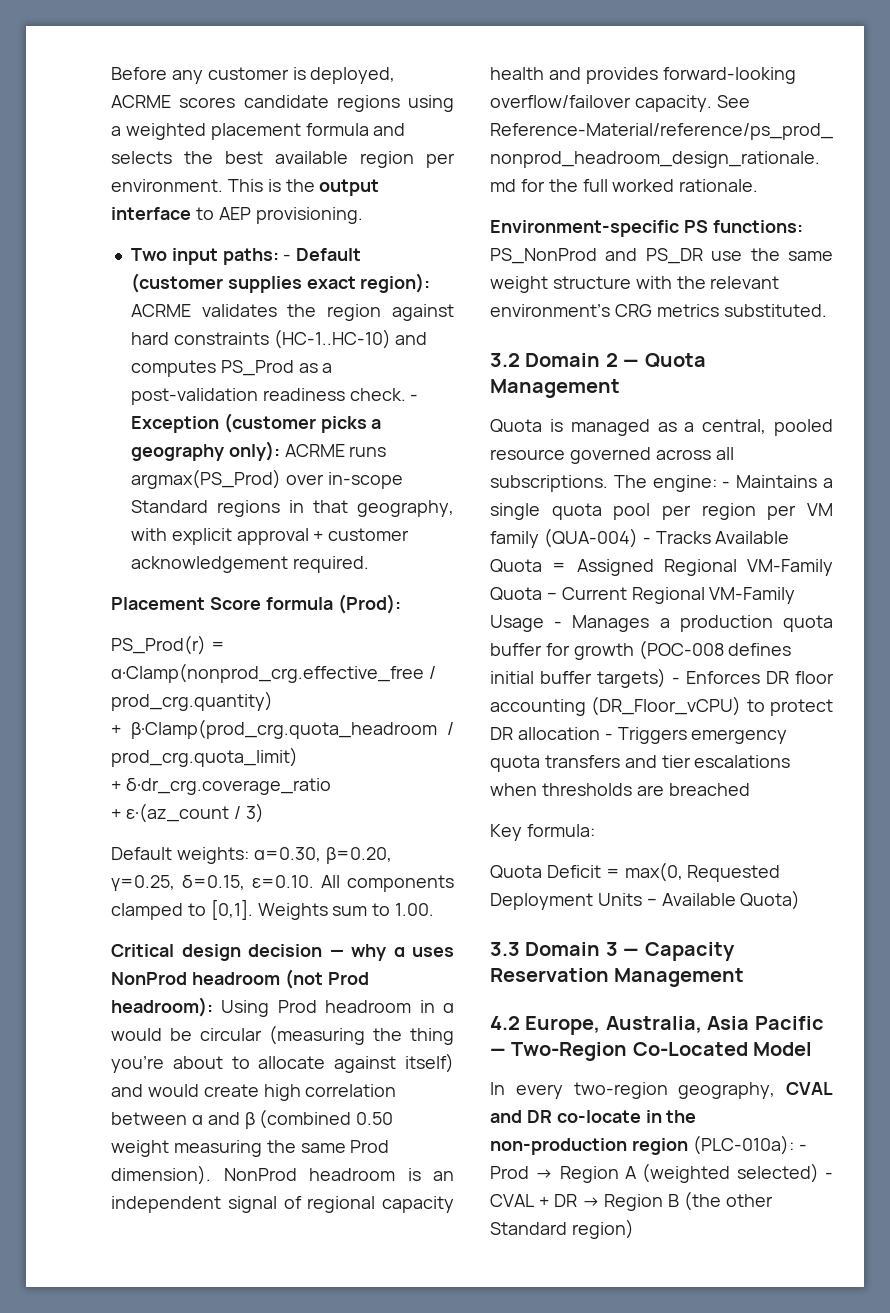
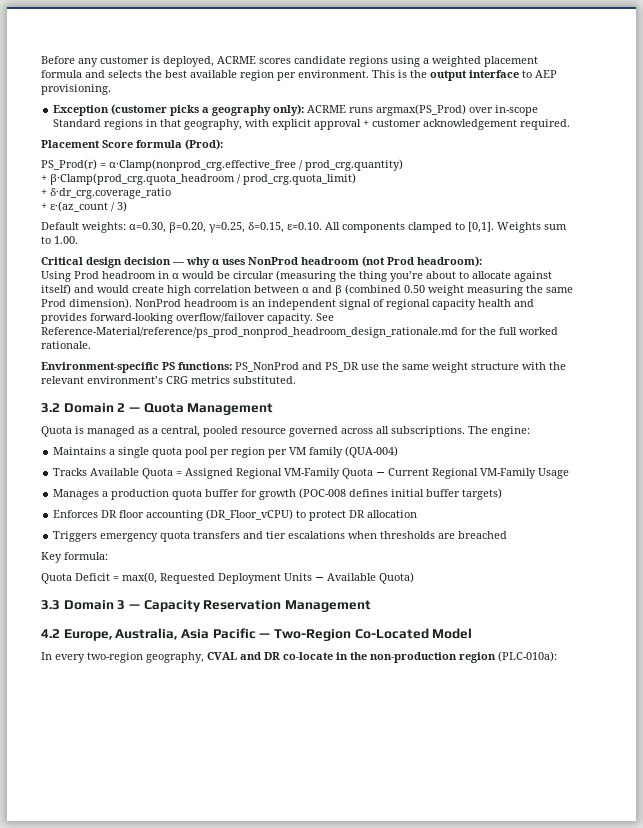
[130,248,362,265] [130,273,431,293] [130,304,454,321] [130,329,428,349] [130,360,333,377] [130,388,419,405] Two input paths: - Default (customer supplies exact region): ACRME validates the region against hard constraints (HC-1..HC-10) and computes PS_Prod as a post-validation readiness check. - -> (111, 89) none
(213, 1007) none -> (482, 261) //
[722,481,731,488] - -> (530, 431) //
[642,537,651,544] - -> (399, 452) //
[554,621,563,628] - -> (570, 473) //
[672,677,680,684] - -> (503, 494) //
[604,733,613,740] - -> (418, 514) //
[798,1144,807,1151] [490,1163,833,1183] [490,1191,774,1211] [490,1219,634,1239] - Prod → Region A (weighted selected) - CVAL + DR → Region B (the other Standard region) -> (557, 656) none

